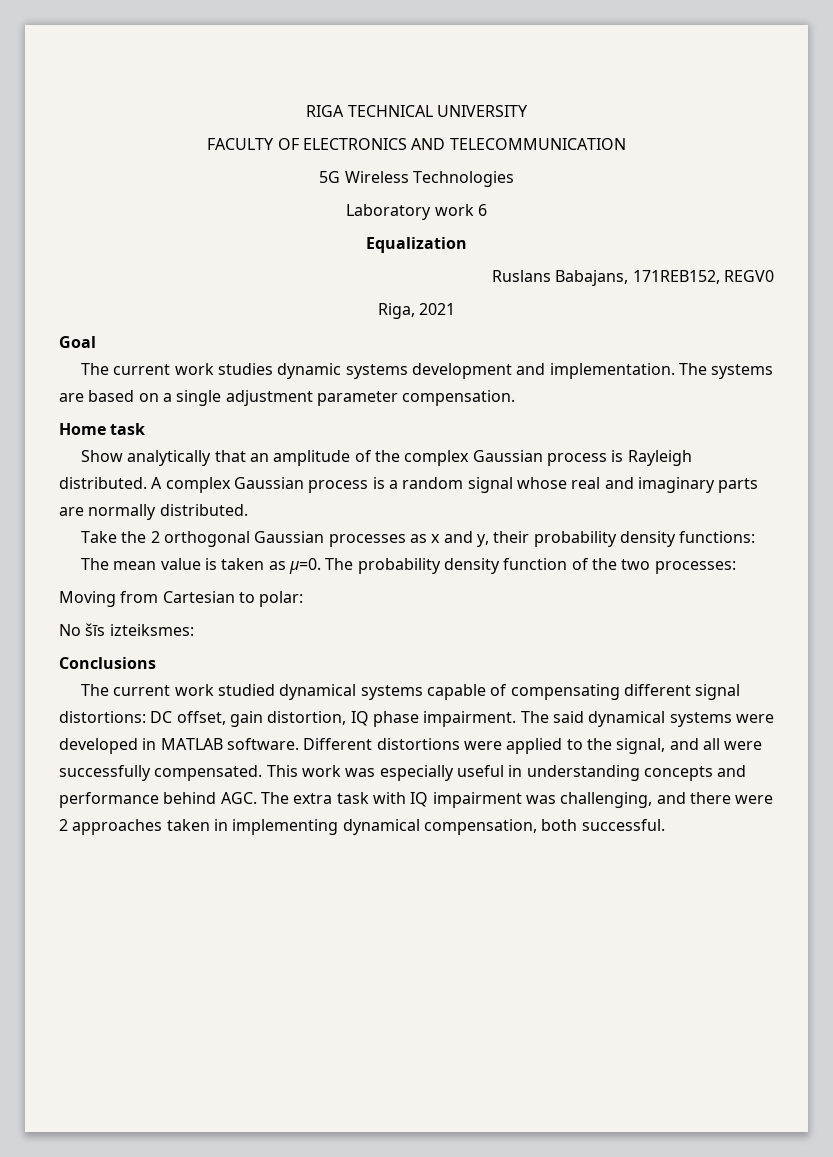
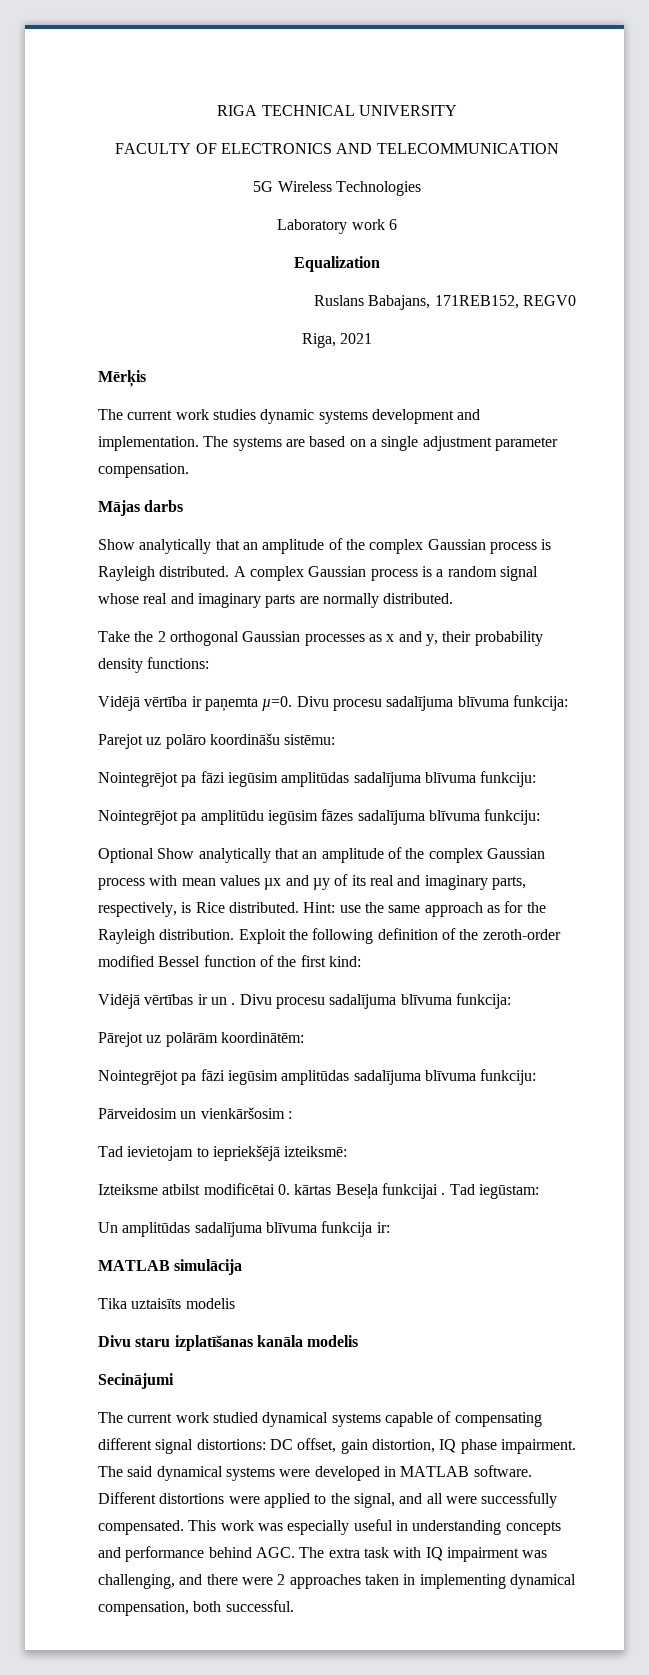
[59,336,96,348] Goal -> [98,370,146,387] Mērķis
[59,423,146,435] Home task -> [98,500,184,516] Mājas darbs
[81,558,736,574] [59,591,304,607] [59,623,194,636] [59,657,156,669] The mean value is taken as µ=0. The probability density function of the two processes: // Moving from Cartesian to polar: // No šīs izteiksmes: // Conclusions -> [98,695,568,712] [98,733,336,749] [98,771,537,787] [98,809,541,825] [98,847,545,863] [98,874,526,890] [98,901,546,917] [98,928,561,944] [98,955,361,967] [98,993,511,1009] [98,1032,304,1047] [98,1069,537,1085] [98,1107,292,1119] [98,1145,348,1161] [98,1183,539,1200] [98,1221,390,1237] [98,1259,243,1275] [98,1298,235,1309] [98,1335,359,1351] [98,1373,174,1389] Vidējā vērtība ir paņemta µ=0. Divu procesu sadalījuma blīvuma funkcija: // Parejot uz polāro koordināšu sistēmu: // Nointegrējot pa fāzi iegūsim amplitūdas sadalījuma blīvuma funkciju: // Nointegrējot pa amplitūdu iegūsim fāzes sadalījuma blīvuma funkciju: // Optional Show analytically that an amplitude of the complex Gaussian process with mean values µx and µy of its real and imaginary parts, respectively, is Rice distributed. Hint: use the same approach as for the Rayleigh distribution. Exploit the following definition of the zeroth-order modified Bessel function of the first kind: // Vidējā vērtības ir un . Divu procesu sadalījuma blīvuma funkcija: // Pārejot uz polārām koordinātēm: // Nointegrējot pa fāzi iegūsim amplitūdas sadalījuma blīvuma funkciju: // Pārveidosim un vienkāršosim : // Tad ievietojam to iepriekšējā izteiksmē: // Izteiksme atbilst modificētai 0. kārtas Beseļa funkcijai . Tad iegūstam: // Un amplitūdas sadalījuma blīvuma funkcija ir: // MATLAB simulācija // Tika uztaisīts modelis // Divu staru izplatīšanas kanāla modelis // Secinājumi

